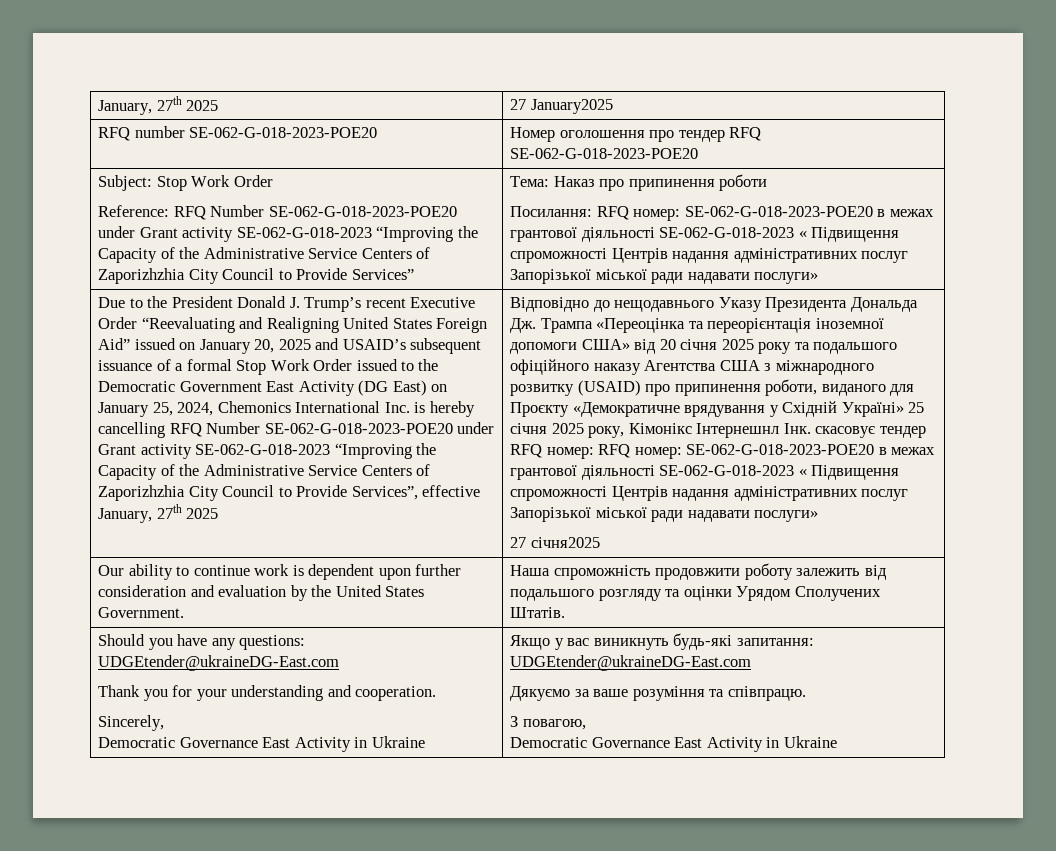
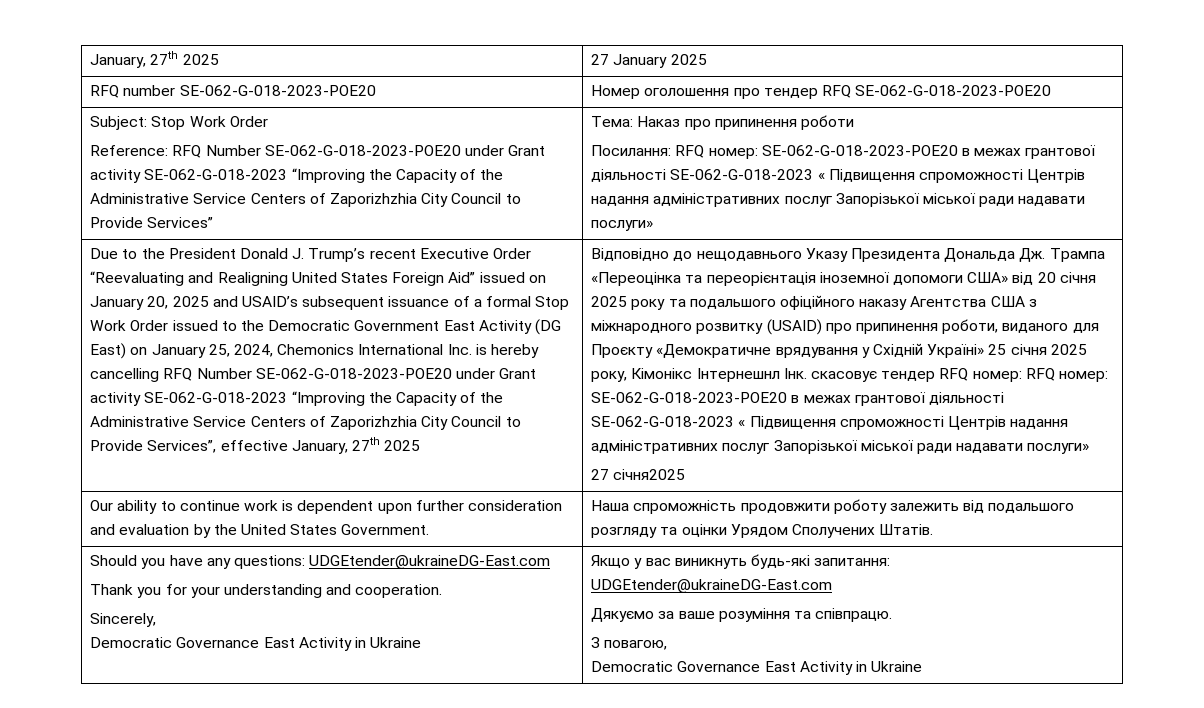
[530,99,613,114] January2025 -> [613,54,707,68] January 2025

